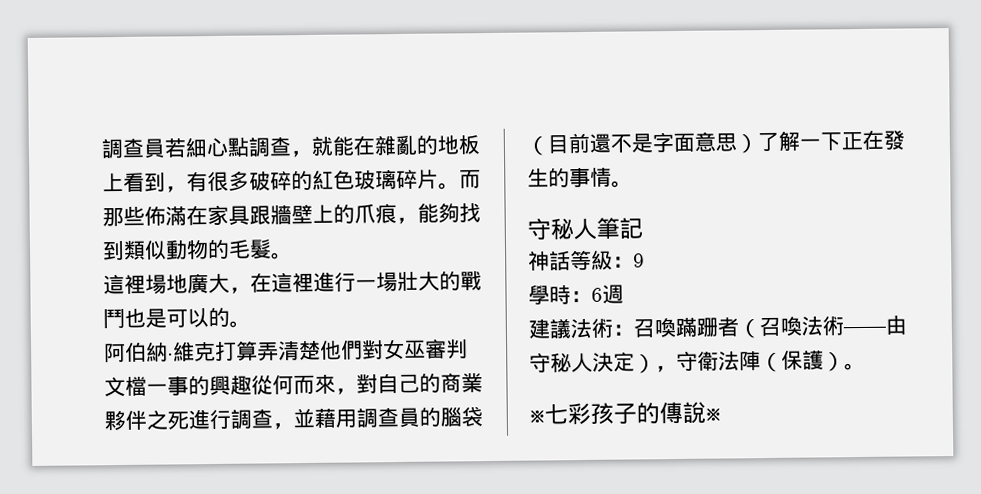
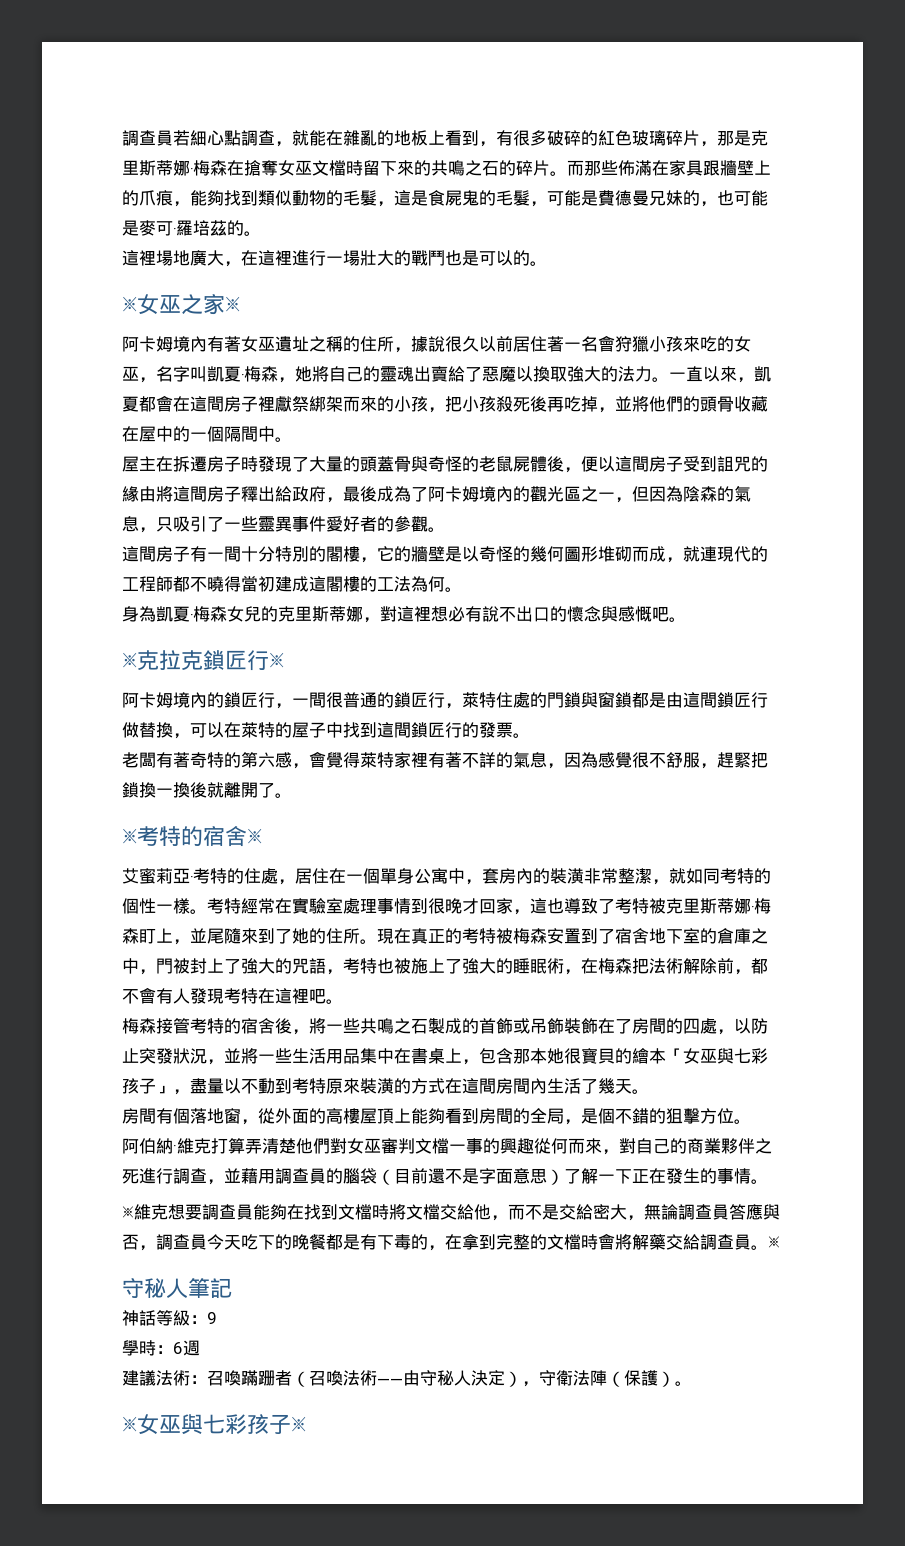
(439, 179) none -> [700,130,768,147] [122,160,550,176] ，那是克里斯蒂娜‧梅森在搶奪女巫文檔時留下來的共鳴之石的碎片
(272, 249) none -> [377,189,768,207] [122,220,244,236] ，這是食屍鬼的毛髮，可能是費德曼兄妹的，也可能是麥可‧羅培茲的
(251, 324) none -> [122,294,240,315] [122,335,751,353] [122,366,771,383] [122,395,768,413] [122,426,292,442] [122,455,768,473] [122,485,751,503] [122,515,445,533] [122,545,768,563] [122,575,462,592] [122,605,686,623] [122,650,284,671] [122,691,768,709] [122,721,530,739] [122,751,768,769] [122,782,292,798] [122,826,262,847] [122,868,771,885] [122,897,771,915] [122,928,768,945] [122,958,768,975] [122,987,343,1004] [122,1018,768,1035] [122,1048,768,1065] [122,1077,649,1095] [122,1108,751,1125] // ※女巫之家※ // 阿卡姆境內有著女巫遺址之稱的住所，據說很久以前居住著一名會狩獵小孩來吃的女巫，名字叫凱夏‧梅森，她將自己的靈魂出賣給了惡魔以換取強大的法力。一直以來，凱夏都會在這間房子裡獻祭綁架而來的小孩，把小孩殺死後再吃掉，並將他們的頭骨收藏在屋中的一個隔間中。 // 屋主在拆遷房子時發現了大量的頭蓋骨與奇怪的老鼠屍體後，便以這間房子受到詛咒的緣由將這間房子釋出給政府，最後成為了阿卡姆境內的觀光區之一，但因為陰森的氣息，只吸引了一些靈異事件愛好者的參觀。 // 這間房子有一間十分特別的閣樓，它的牆壁是以奇怪的幾何圖形堆砌而成，就連現代的工程師都不曉得當初建成這閣樓的工法為何。 // 身為凱夏‧梅森女兒的克里斯蒂娜，對這裡想必有說不出口的懷念與感慨吧。 // ※克拉克鎖匠行※ // 阿卡姆境內的鎖匠行，一間很普通的鎖匠行，萊特住處的門鎖與窗鎖都是由這間鎖匠行做替換，可以在萊特的屋子中找到這間鎖匠行的發票。 // 老闆有著奇特的第六感，會覺得萊特家裡有著不詳的氣息，因為感覺很不舒服，趕緊把鎖換一換後就離開了。 // ※考特的宿舍※ // 艾蜜莉亞‧考特的住處，居住在一個單身公寓中，套房內的裝潢非常整潔，就如同考特的個性一樣。考特經常在實驗室處理事情到很晚才回家，這也導致了考特被克里斯蒂娜‧梅森盯上，並尾隨來到了她的住所。現在真正的考特被梅森安置到了宿舍地下室的倉庫之中，門被封上了強大的咒語，考特也被施上了強大的睡眠術，在梅森把法術解除前，都不會有人發現考特在這裡吧。 // 梅森接管考特的宿舍後，將一些共鳴之石製成的首飾或吊飾裝飾在了房間的四處，以防止突發狀況，並將一些生活用品集中在書桌上，包含那本她很寶貝的繪本「女巫與七彩孩子」，盡量以不動到考特原來裝潢的方式在這間房間內生活了幾天。 // 房間有個落地窗，從外面的高樓屋頂上能夠看到房間的全局，是個不錯的狙擊方位。
(633, 184) none -> [122,1204,780,1221] [122,1233,780,1251] // ※維克想要調查員能夠在找到文檔時將文檔交給他，而不是交給密大，無論調查員答應與否，調查員今天吃下的晚餐都是有下毒的，在拿到完整的文檔時會將解藥交給調查員。※
[544,401,706,426] 七彩孩子的傳說 -> [137,1414,291,1435] 女巫與七彩孩子

